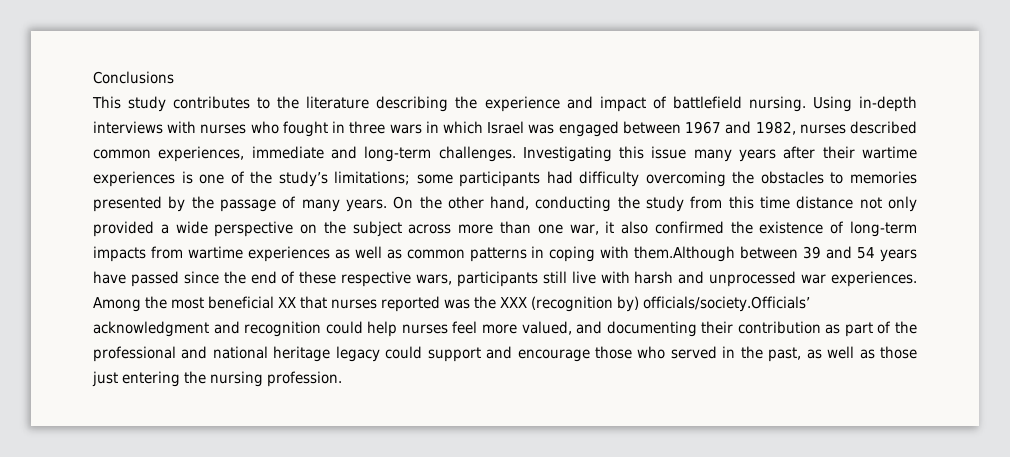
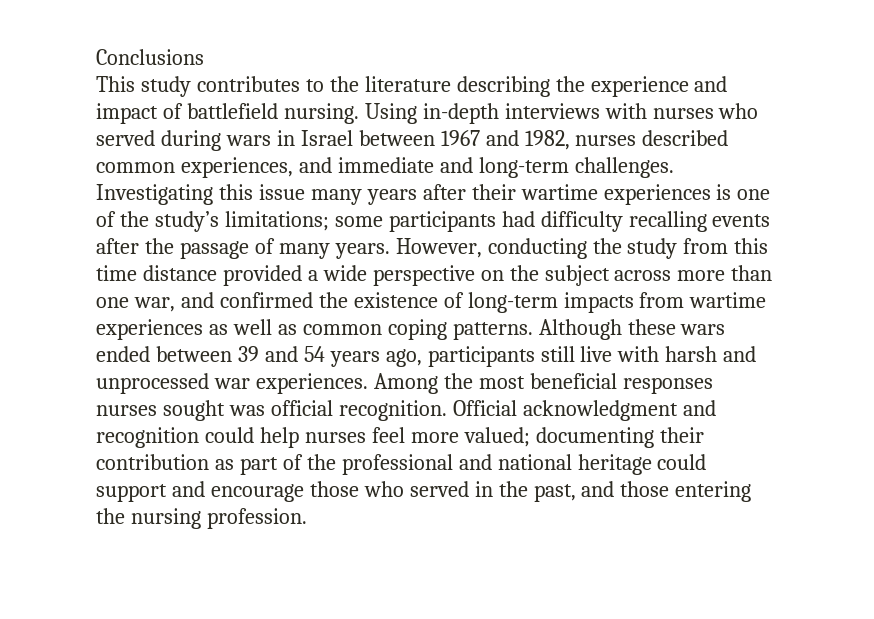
[282,121,619,137] fought in three wars in which Israel was engaged -> [96,130,353,151] served during wars in Israel
(245, 154) none -> [298,157,332,173] and
[645,171,917,187] [93,196,186,212] overcoming the obstacles to memories presented by -> [628,211,771,232] [96,238,139,254] recalling events after
[393,196,530,210] On the other hand, -> [395,238,482,258] However,
[859,196,917,212] not only -> (217, 273) none
[605,221,649,234] it also -> [180,292,214,308] and
[469,246,736,262] patterns in coping with them.Although -> [387,319,726,340] [96,346,150,362] coping patterns. Although these wars ended
[93,271,453,287] have passed since the end of these respective wars, -> [385,349,422,367] ago,
[278,296,810,312] XX that nurses reported was the XXX (recognition by) officials/society.Officials’ -> [622,377,713,394] [96,400,517,421] responses nurses sought was official recognition. Official
[521,321,603,335] valued, and -> [463,427,530,447] valued;
[335,346,380,362] legacy -> (652, 464) none
[806,346,918,359] [92,371,118,387] as well as those just -> [581,481,670,497] and those

